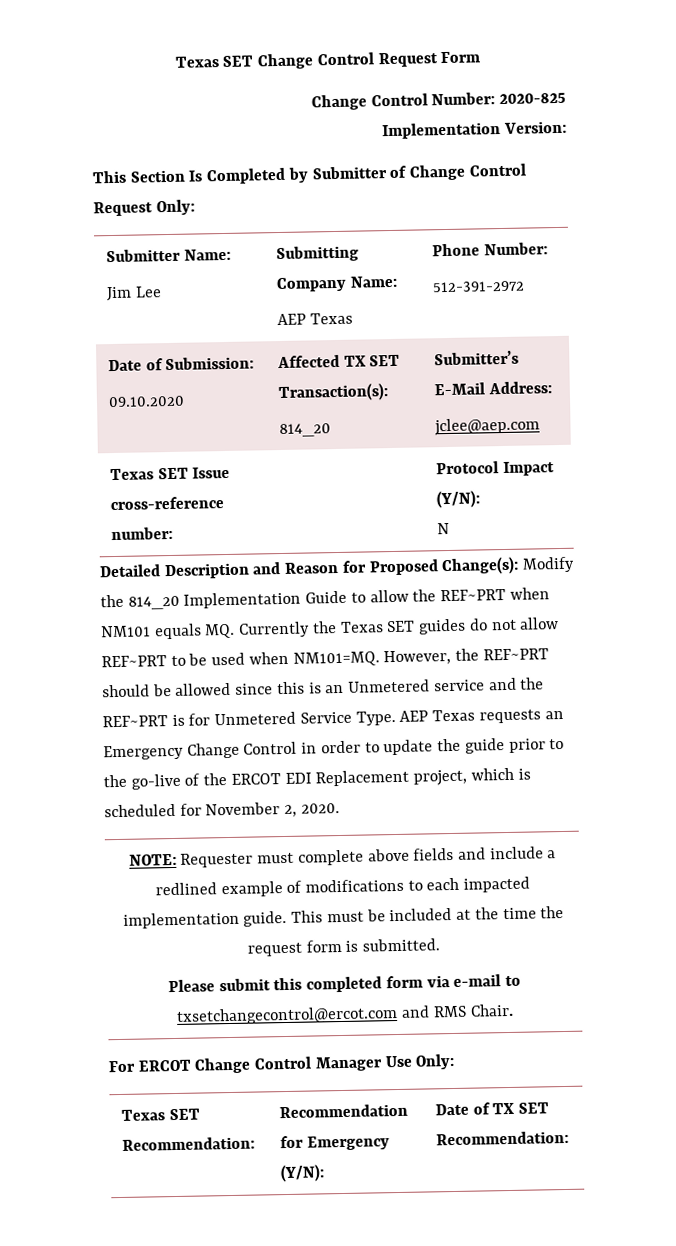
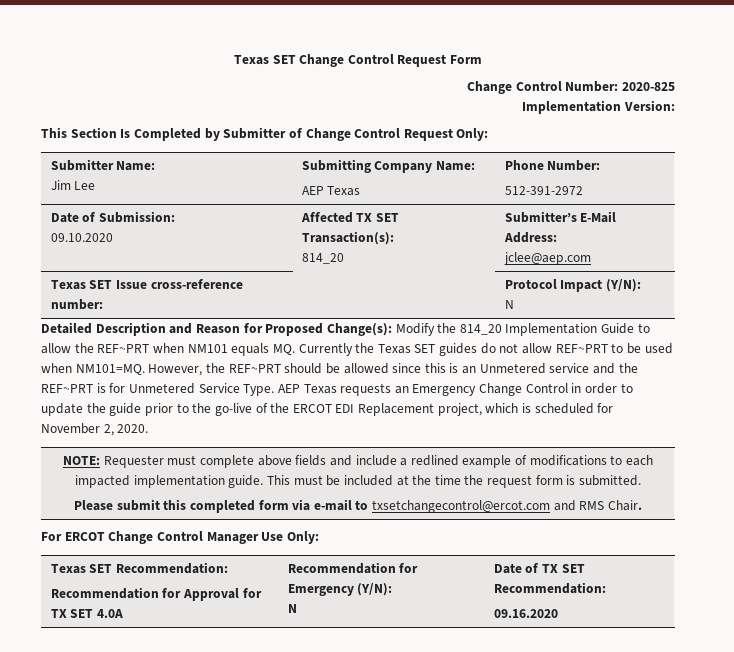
(255, 1143) none -> [50,587,262,601] [50,609,123,618] // Recommendation for Approval for TX SET 4.0A
(325, 1173) none -> [287,604,297,613] // N
(569, 1138) none -> [493,609,558,618] // 09.16.2020

